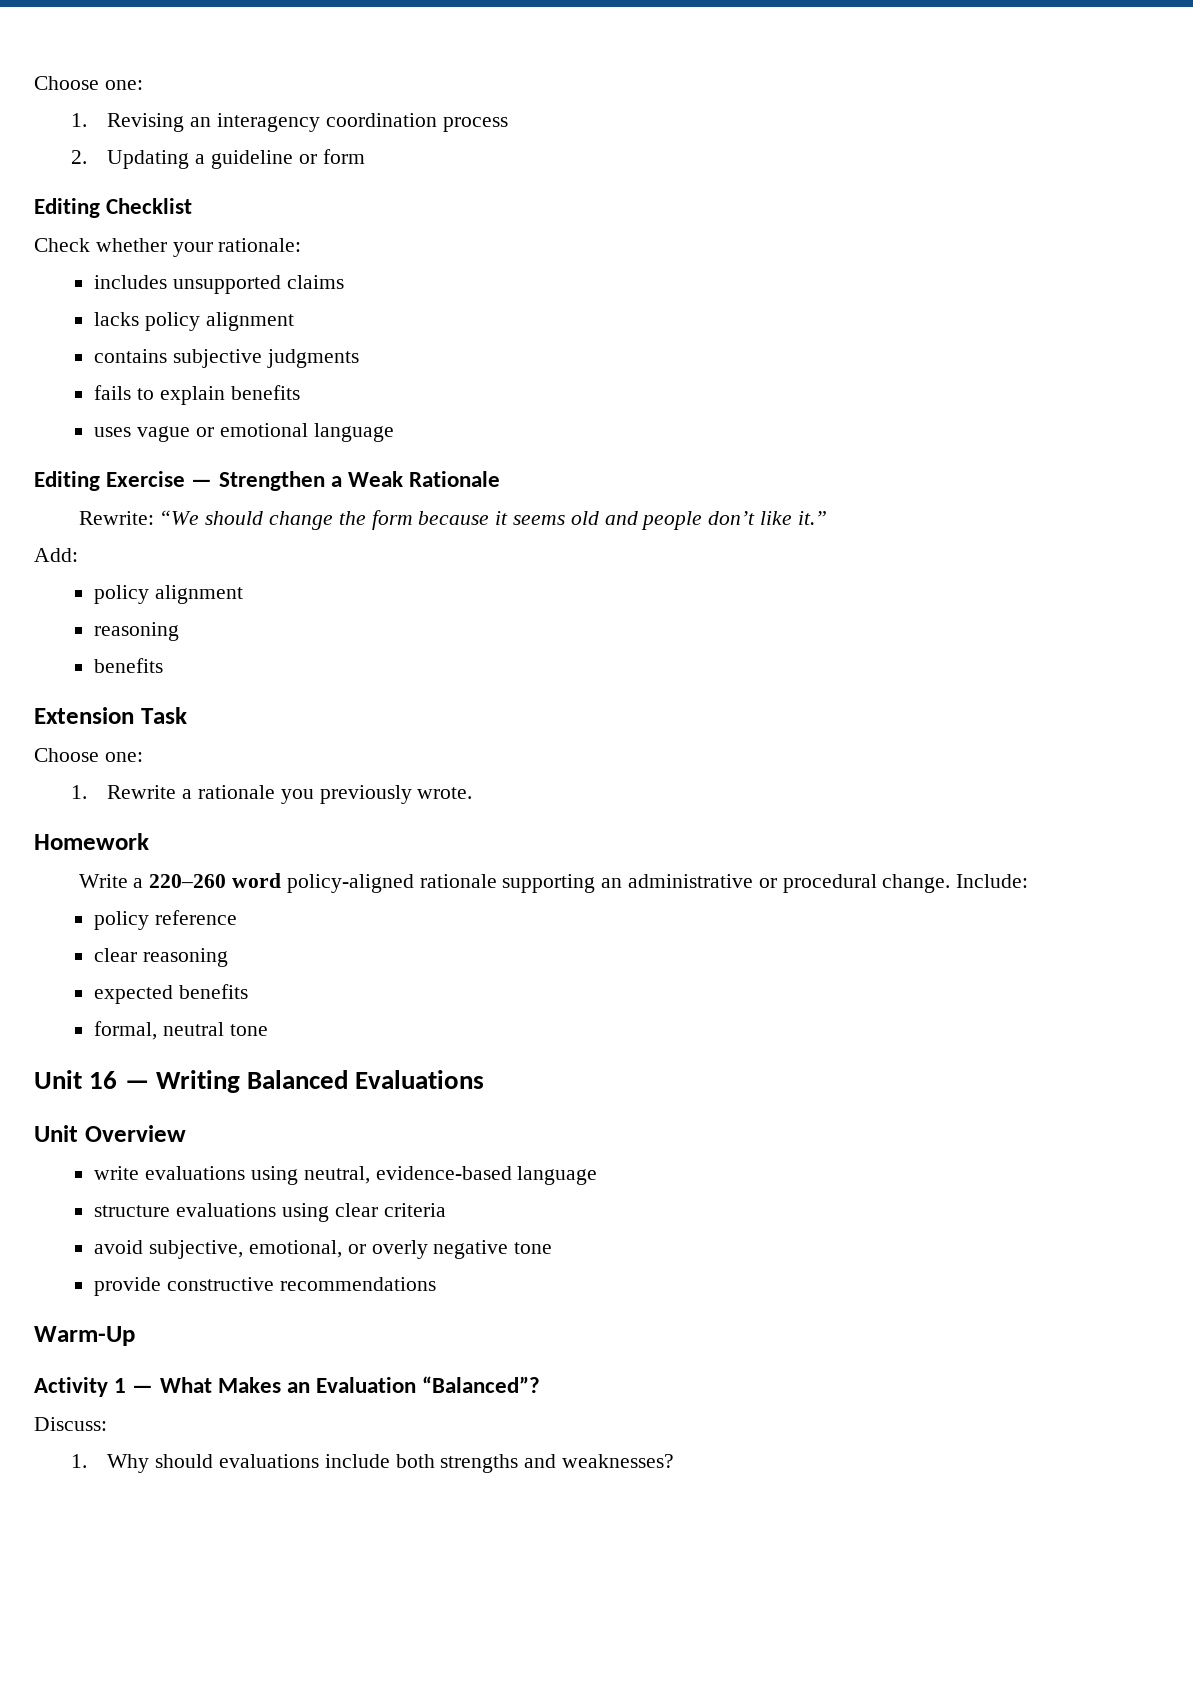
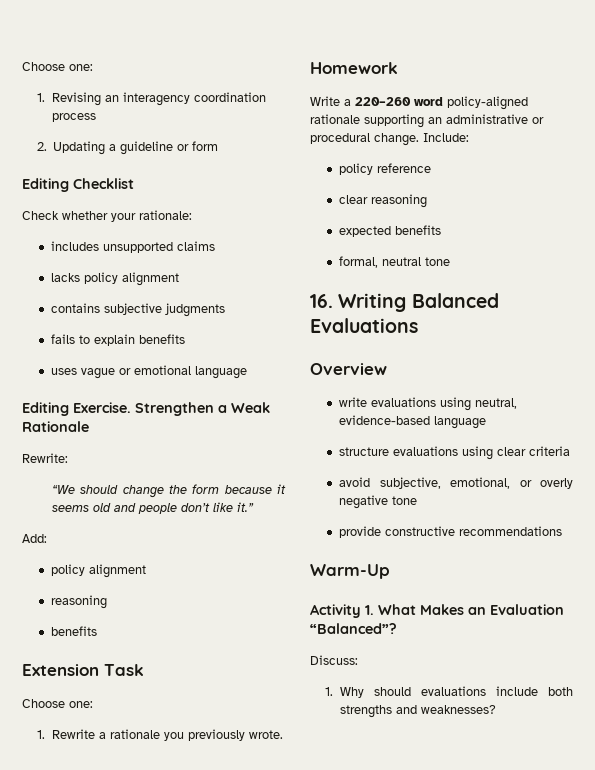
[106,471,213,487] Exercise — -> [73,402,131,413] Exercise.
(154, 518) none -> (68, 458) //
[34,1070,149,1089] Unit 16 — -> [310,294,333,308] 16.
[34,1125,78,1142] Unit -> (418, 325) none
[114,1378,154,1393] 1 — -> [365,605,374,615] 1.

